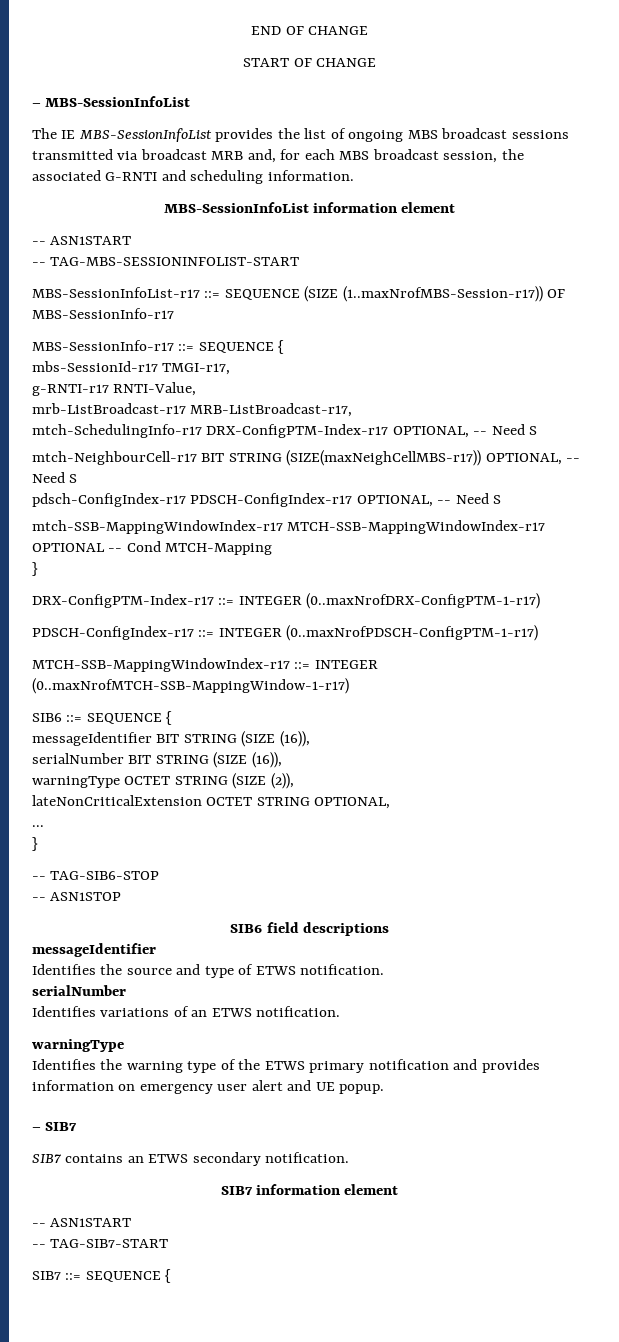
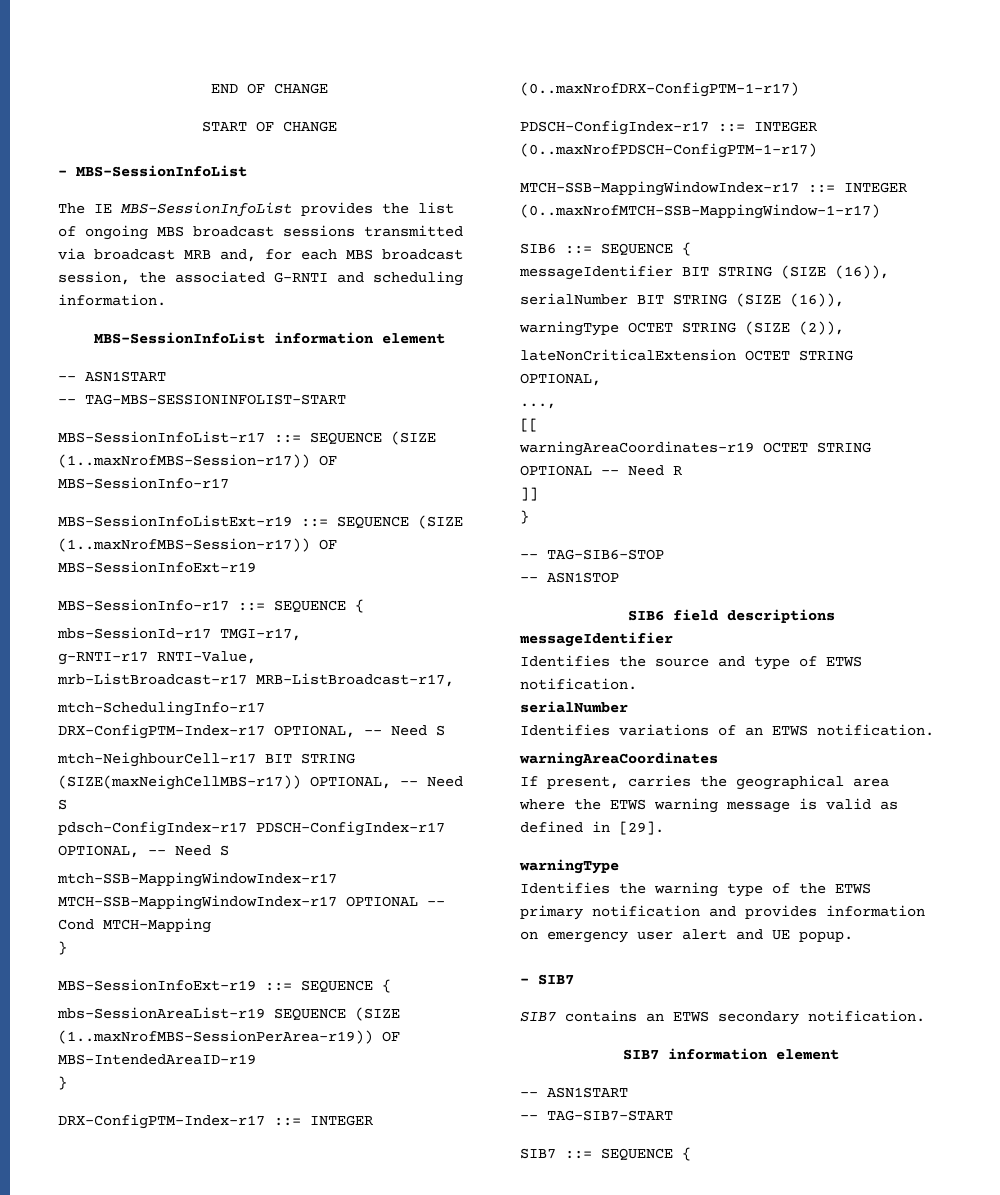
(174, 313) none -> [58,515,463,529] [58,538,337,552] [58,561,256,573] // MBS-SessionInfoListExt-r19 ::= SEQUENCE (SIZE (1..maxNrofMBS-Session-r17)) OF MBS-SessionInfoExt-r19
(38, 569) none -> [58,979,391,993] [57,1007,400,1021] [58,1030,400,1044] [58,1054,256,1065] [58,1076,67,1090] // MBS-SessionInfoExt-r19 ::= SEQUENCE { // mbs-SessionAreaList-r19 SEQUENCE (SIZE (1..maxNrofMBS-SessionPerArea-r19)) OF MBS-IntendedAreaID-r19 // }
[32,825,44,827] ... -> [520,403,556,409] [520,418,538,432] [519,441,871,456] [520,465,682,476] [520,487,538,501] ..., // [[ // warningAreaCoordinates-r19 OCTET STRING OPTIONAL -- Need R // ]]
(341, 1011) none -> [519,752,718,767] [520,775,889,790] [519,798,898,813] [520,821,664,835] // warningAreaCoordinates // If present, carries the geographical area where the ETWS warning message is valid as defined in [29].

